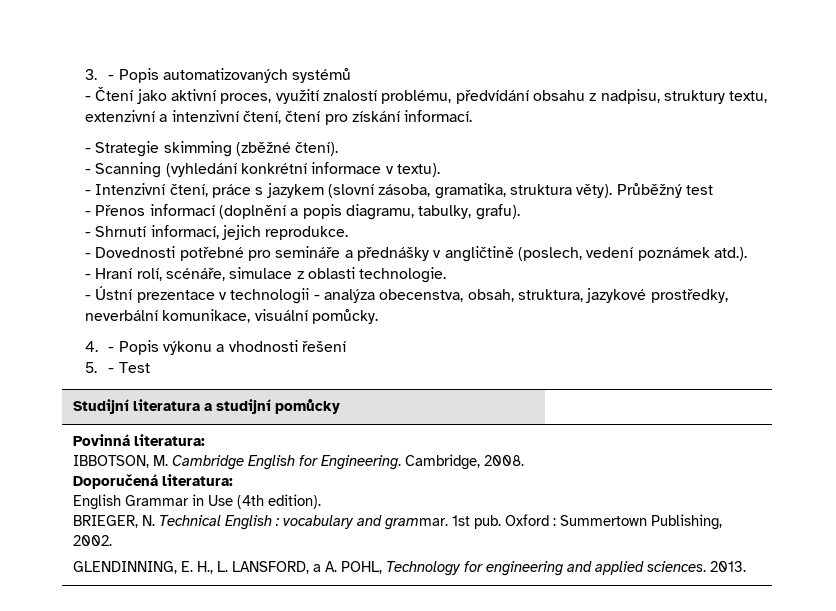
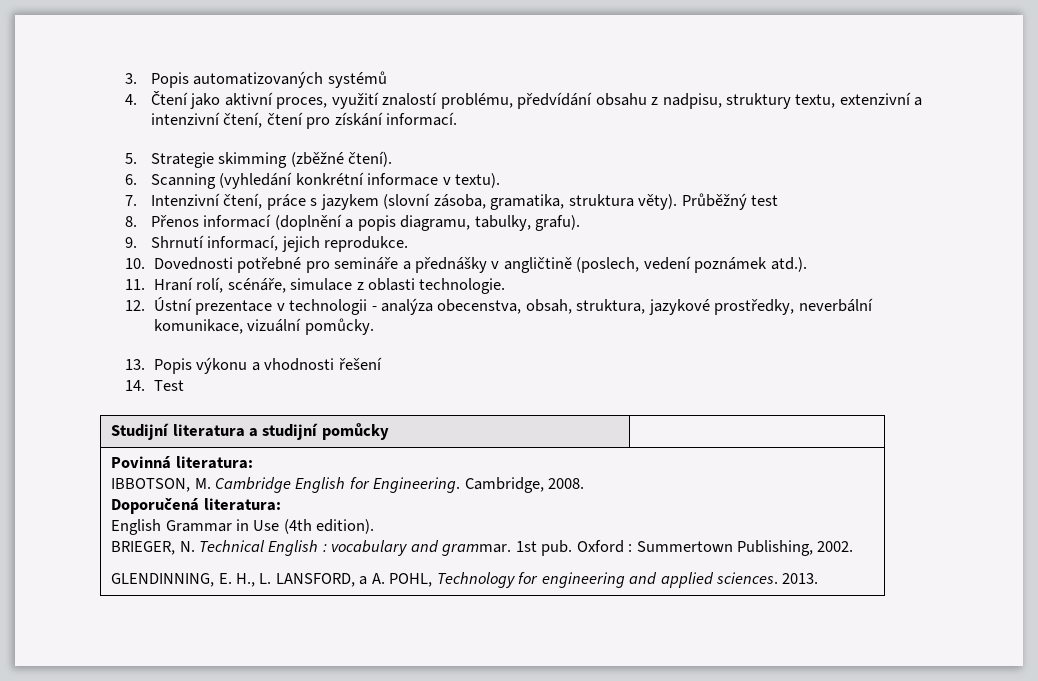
[108,75,115,80] - -> (138, 78) none
[85,96,92,101] - -> [125,94,138,105] 4.
[85,148,92,153] - -> [125,153,138,164] 5.
[85,169,92,174] - -> [125,174,138,185] 6.
[85,190,92,195] - -> [125,195,138,206] 7.
[85,211,92,216] - -> [125,216,138,227] 8.
[85,232,92,237] - -> [125,237,138,248] 9.
[85,253,92,258] - -> [125,258,146,269] 10.
[85,274,92,279] - -> [125,279,146,290] 11.
[85,295,92,300] - -> [125,300,146,311] 12.
[254,309,308,321] visuální -> [247,318,302,332] vizuální
[85,341,115,352] 4. - -> [125,359,146,370] 13.
[85,362,115,373] 5. - -> [125,380,146,391] 14.

